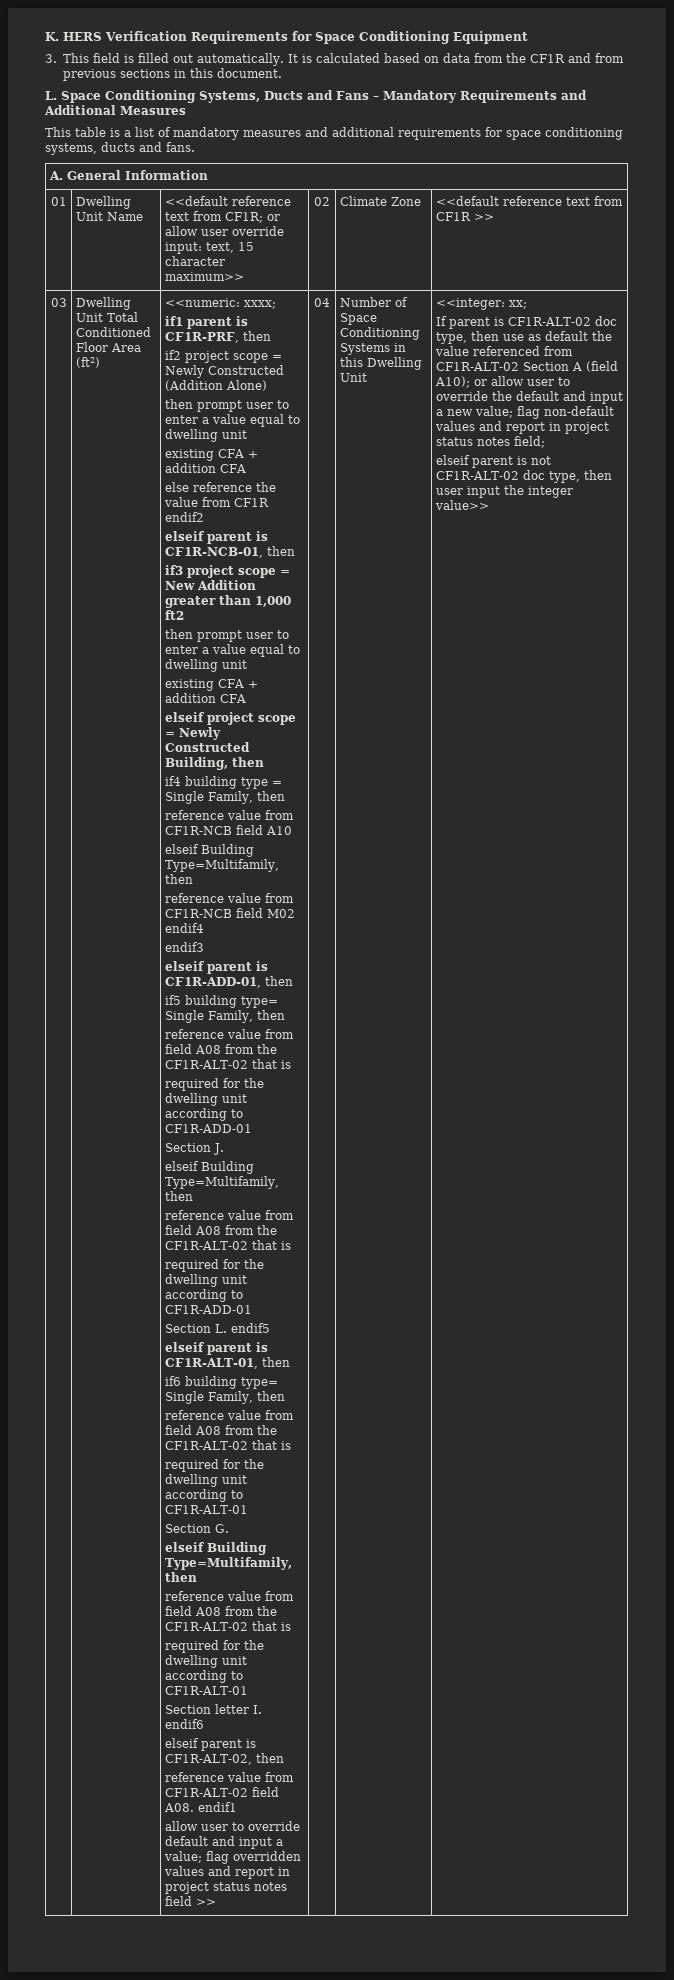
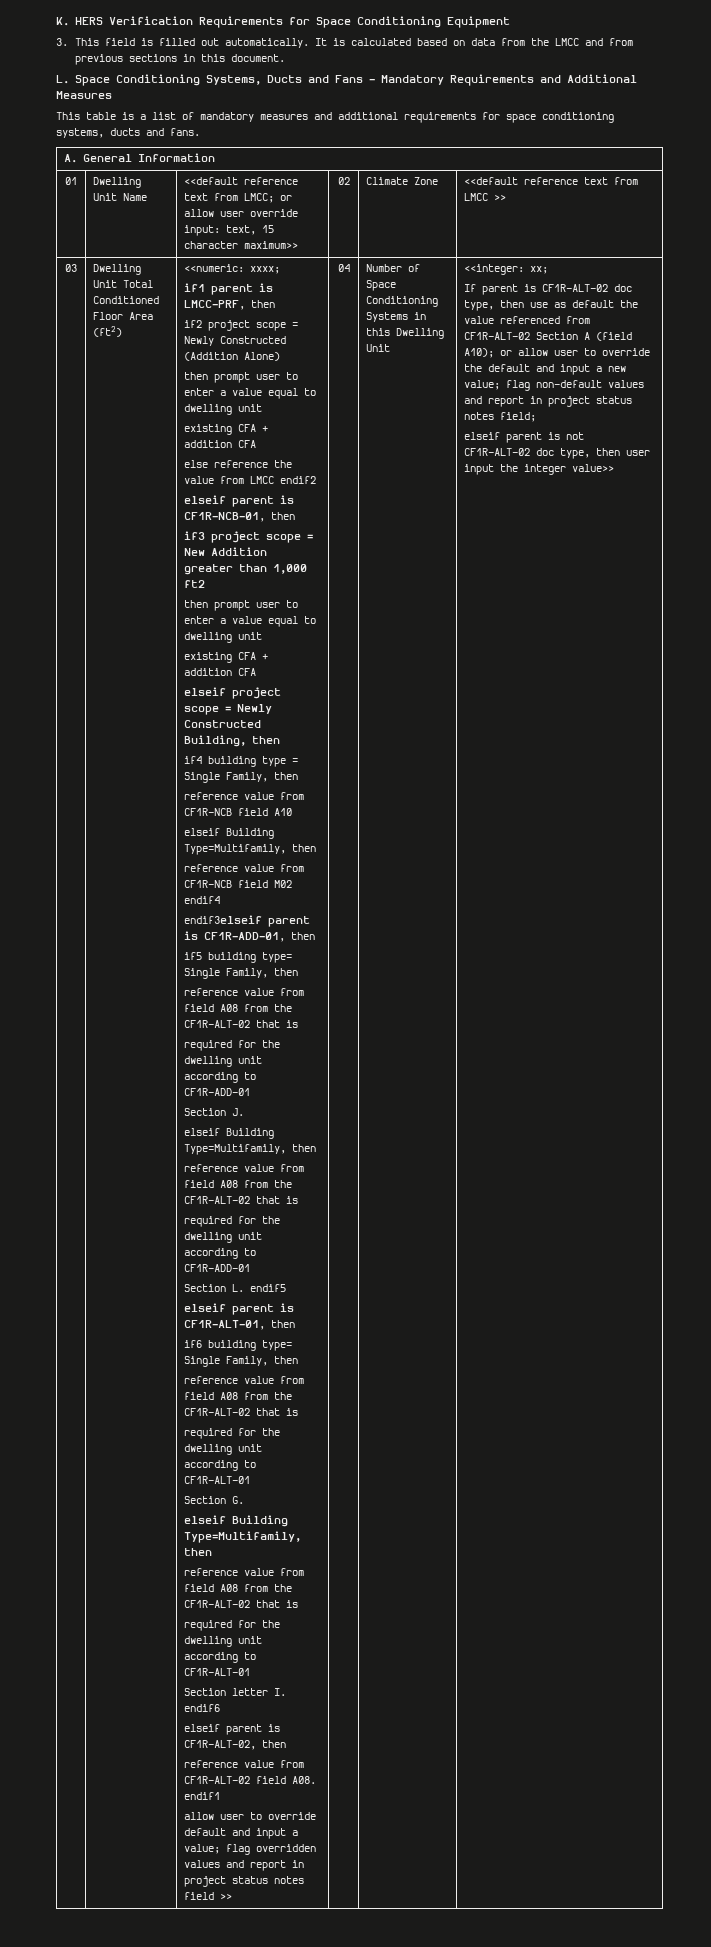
[529,54,565,63] CF1R -> [554,38,579,46] LMCC
[224,212,263,223] CF1R; -> [244,193,275,203] LMCC;
[435,212,471,221] CF1R -> [464,193,489,201] LMCC
[164,332,239,343] CF1R-PRF, -> [184,300,246,310] LMCC-PRF,
[233,498,269,507] CF1R -> [250,476,275,484] LMCC
[164,942,204,952] [164,961,204,971] endif3 // elseif -> [184,915,263,924] endif3elseif

